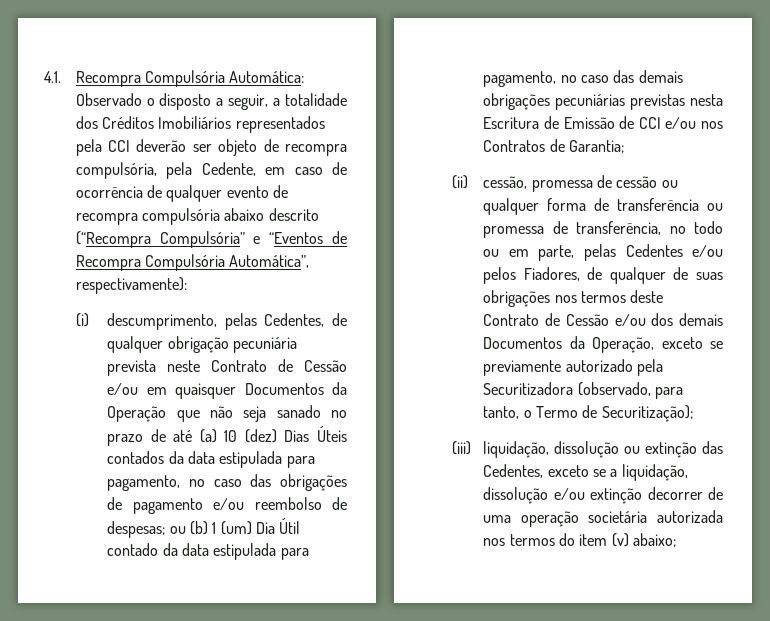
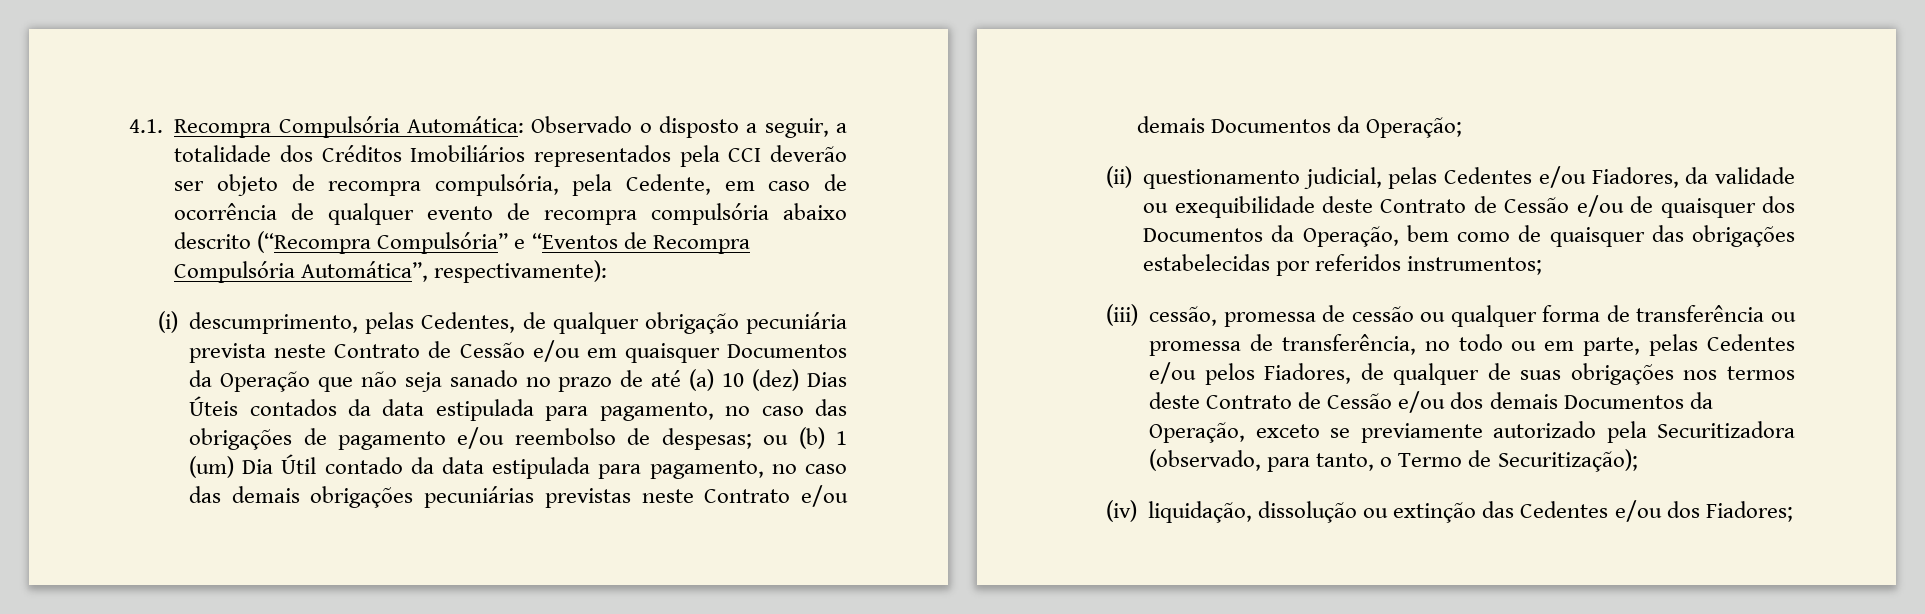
[690,94,723,106] [483,116,723,129] [483,139,625,153] [451,175,468,189] nesta Escritura de Emissão de CCI e/ou nos Contratos de Garantia; // (ii) -> [641,485,848,507] [1137,116,1463,138] [1105,166,1795,189] [1143,195,1795,218] [1143,225,1795,247] [1143,254,1543,276] [1105,304,1138,326] neste Contrato e/ou demais Documentos da Operação; // (ii) questionamento judicial, pelas Cedentes e/ou Fiadores, da validade ou exequibilidade deste Contrato de Cessão e/ou de quaisquer dos Documentos da Operação, bem como de quaisquer das obrigações estabelecidas por referidos instrumentos; // (iii)
[451,441,471,455] (iii) -> [1105,500,1137,522] (iv)
[483,464,688,481] [483,487,723,504] [483,510,723,527] [483,533,677,547] Cedentes, exceto se a liquidação, dissolução e/ou extinção decorrer de uma operação societária autorizada nos termos do item (v) abaixo; -> [1520,500,1793,522] Cedentes e/ou dos Fiadores;

